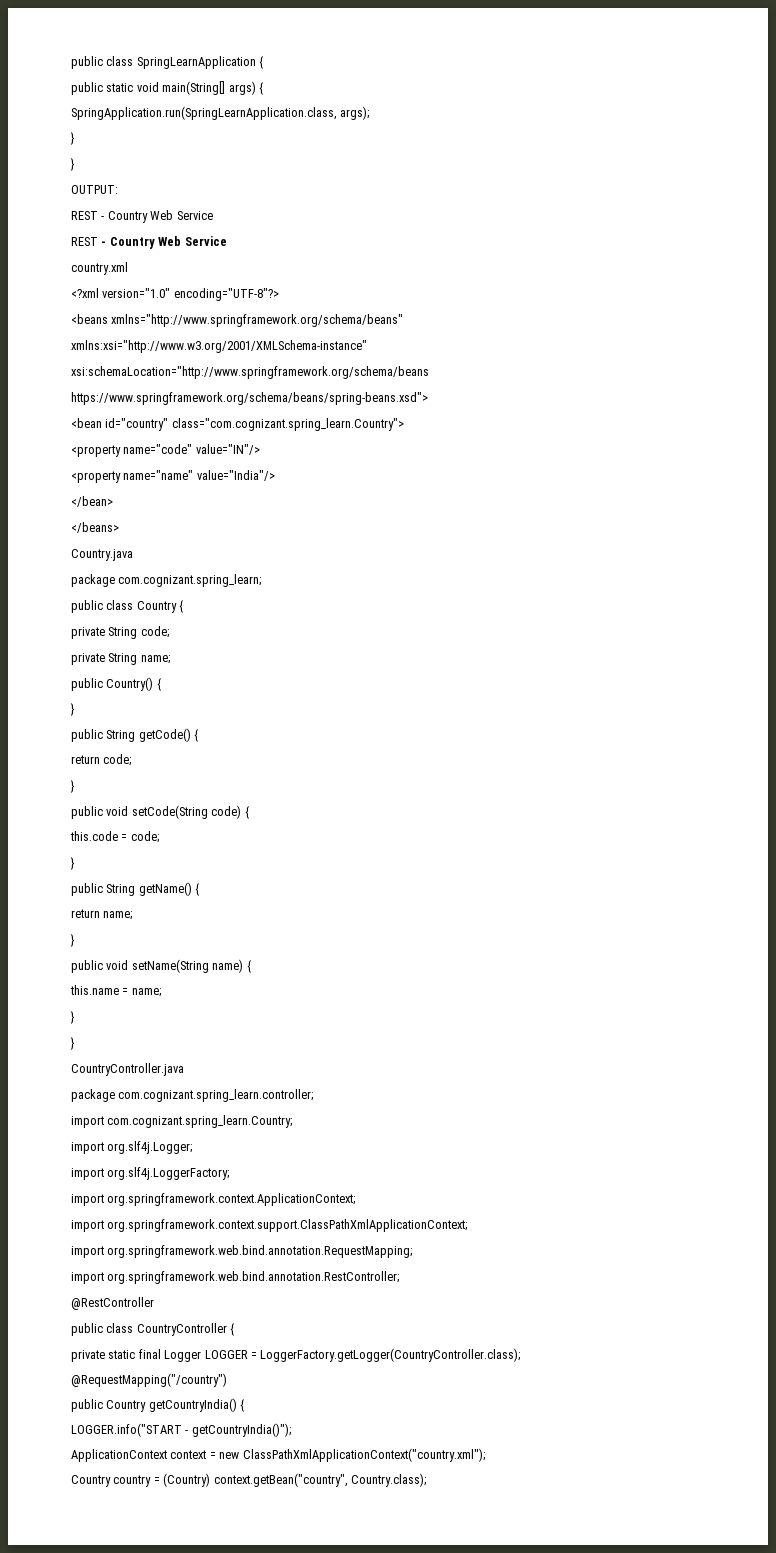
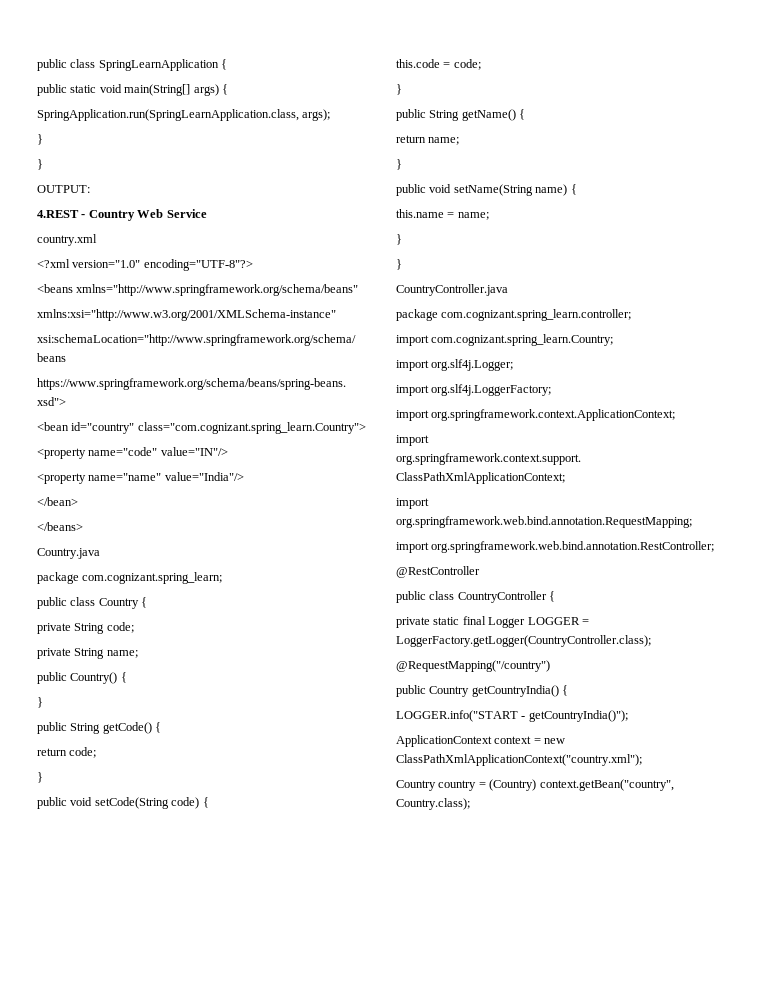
[71,210,213,223] [71,237,98,246] REST - Country Web Service // REST -> [37,210,79,218] 4.REST

